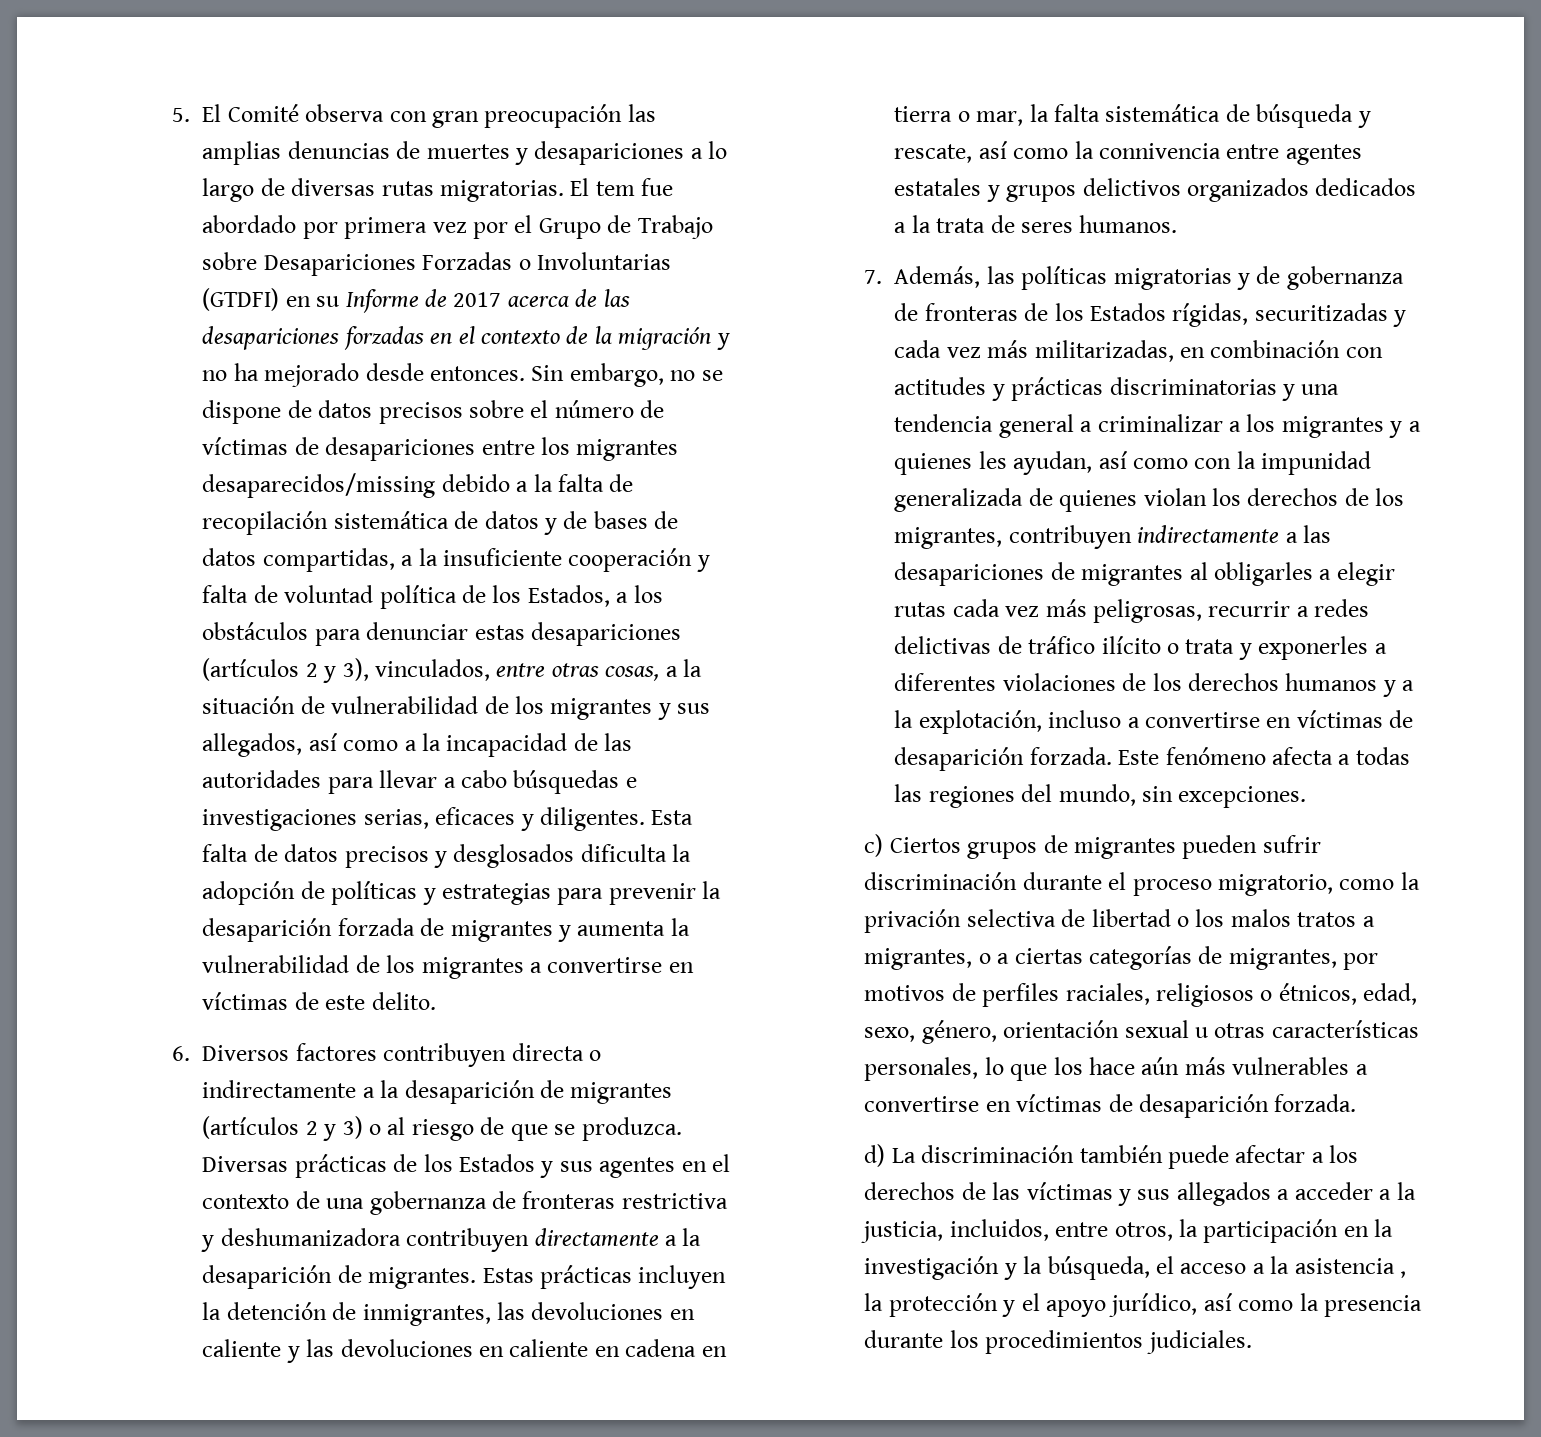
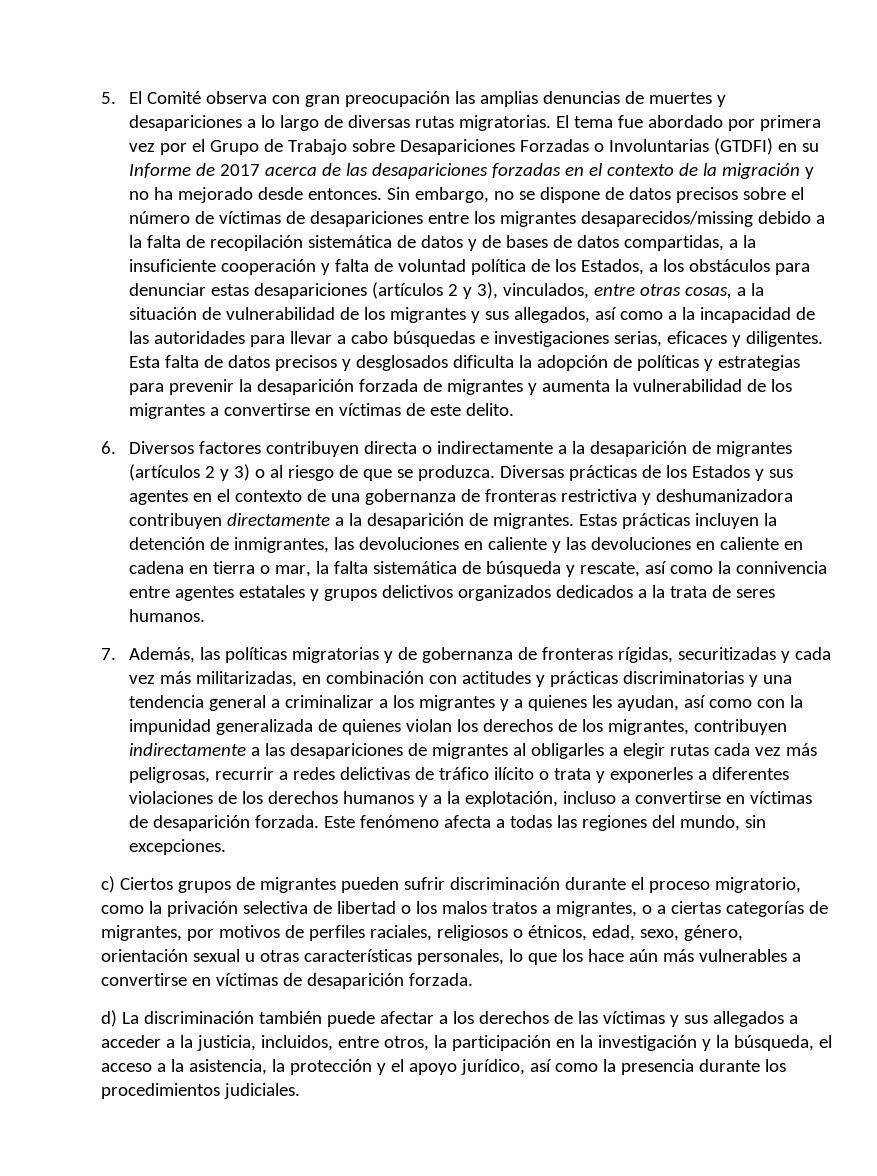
[595,181,635,196] tem -> [574,116,614,128] tema
[1024,303,1166,321] de los Estados -> (614, 653) none
[1294,1258,1407,1278] asistencia , -> [188,1059,267,1075] asistencia,

